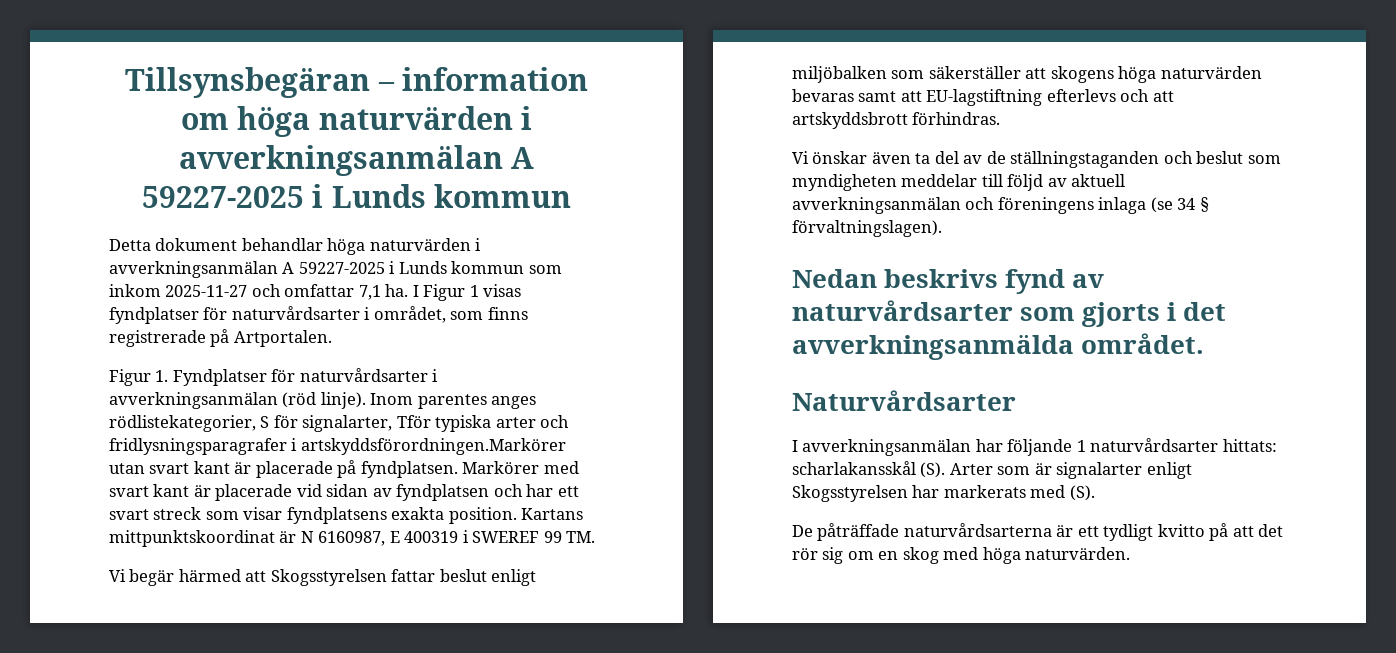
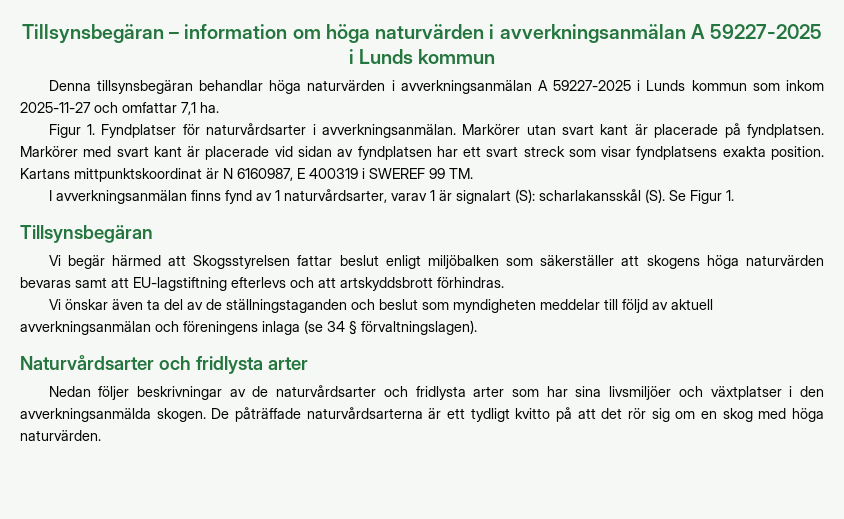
[109,238,238,251] Detta dokument -> [48,80,193,94] Denna tillsynsbegäran
[412,284,522,301] [109,306,528,324] [109,329,332,347] I Figur 1 visas fyndplatser för naturvårdsarter i området, som finns registrerade på Artportalen. -> (219, 107) none
[109,392,537,409] [109,415,570,432] [109,438,566,455] avverkningsanmälan (röd linje). Inom parentes anges rödlistekategorier, S för signalarter, Tför typiska arter och fridlysningsparagrafer i artskyddsförordningen.Markörer -> [321,124,521,138] avverkningsanmälan. Markörer
[493,484,523,497] och -> (432, 153) none
(596, 537) none -> [48,189,734,204] [20,225,153,243] // I avverkningsanmälan finns fynd av 1 naturvårdsarter, varav 1 är signalart (S): scharlakansskål (S). Se Figur 1. // Tillsynsbegäran
[792,269,1105,294] [792,300,1227,327] [792,333,1205,360] [792,390,1016,411] [792,438,1277,456] [792,461,1192,479] [792,485,1095,502] Nedan beskrivs fynd av naturvårdsarter som gjorts i det avverkningsanmälda området. // Naturvårdsarter // I avverkningsanmälan har följande 1 naturvårdsarter hittats: scharlakansskål (S). Arter som är signalarter enligt Skogsstyrelsen har markerats med (S). // -> [20,355,308,374] [48,385,825,400] [20,408,206,422] Naturvårdsarter och fridlysta arter // Nedan följer beskrivningar av de naturvårdsarter och fridlysta arter som har sina livsmiljöer och växtplatser i den avverkningsanmälda skogen.

